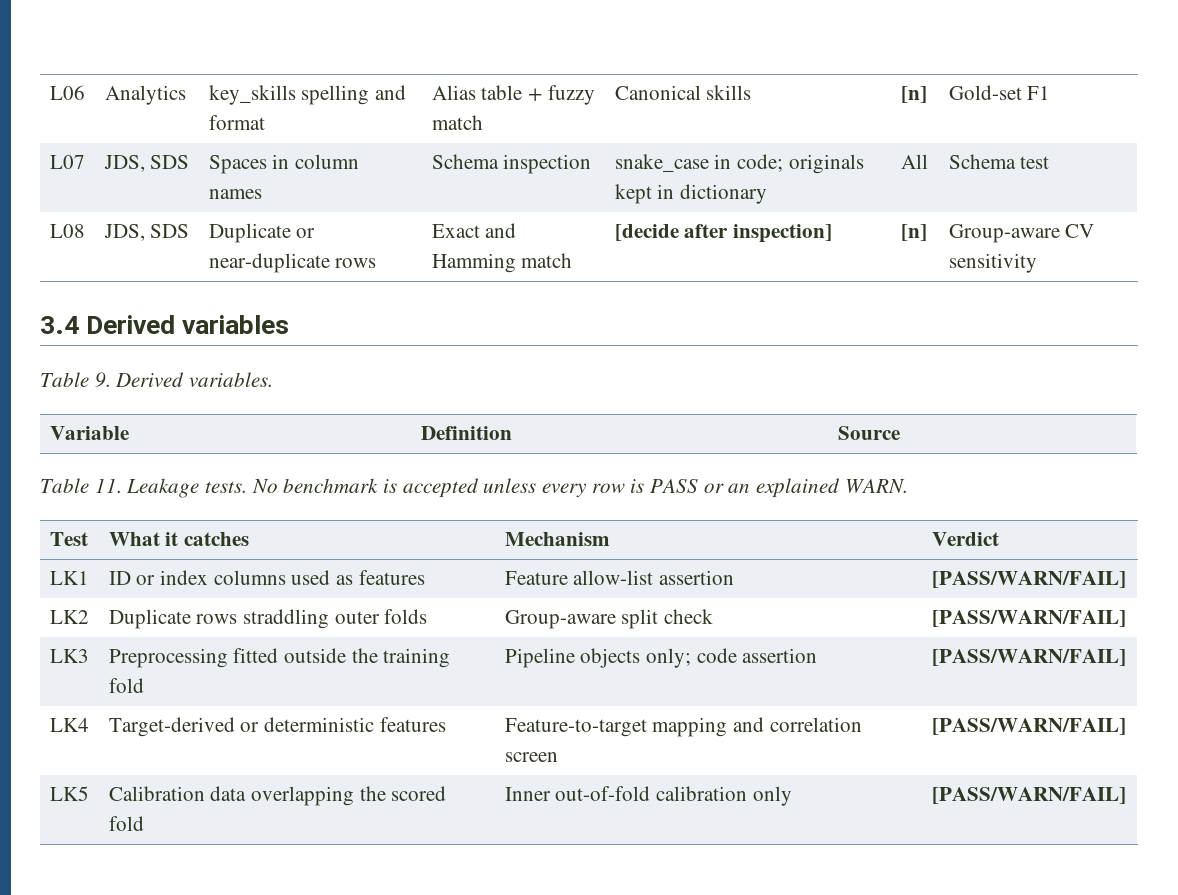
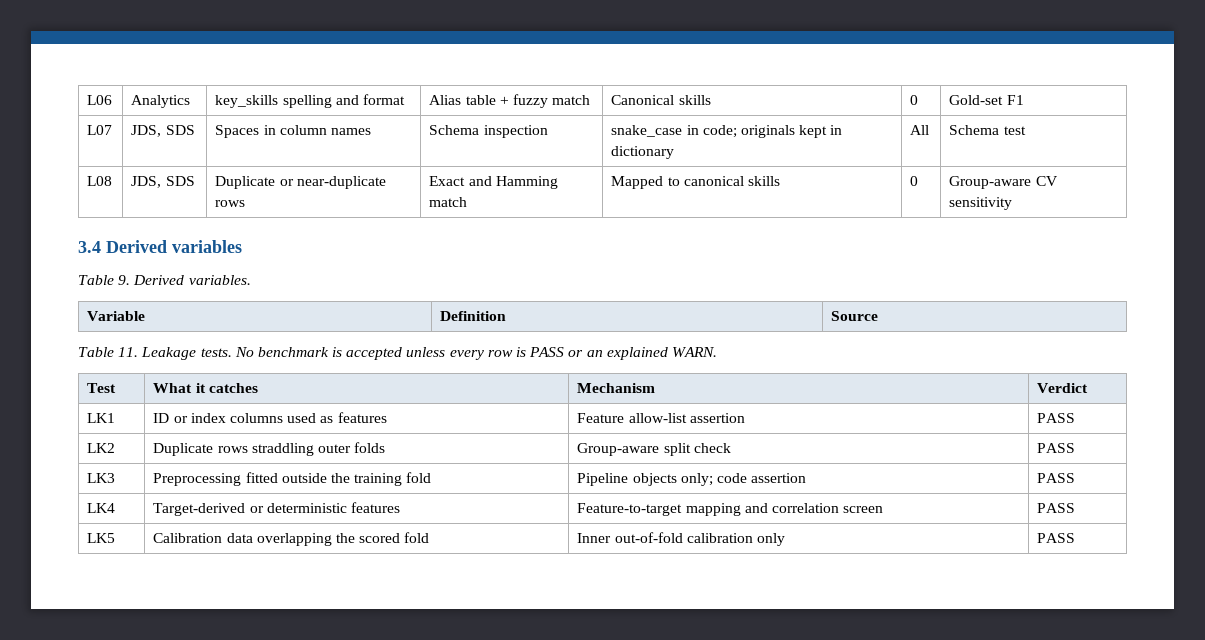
[900,86,927,103] [n] -> [910,95,919,105] 0
[614,224,833,243] [900,224,927,241] [decide after inspection] | [n] -> [611,176,781,189] [910,176,919,186] Mapped to canonical skills | 0
[931,571,1126,588] [PASS/WARN/FAIL] -> [1037,413,1076,423] PASS
[931,610,1126,627] [PASS/WARN/FAIL] -> [1037,443,1076,453] PASS
[931,649,1126,666] [PASS/WARN/FAIL] -> [1037,473,1076,483] PASS
[931,718,1126,735] [PASS/WARN/FAIL] -> [1037,503,1076,513] PASS
[931,787,1126,804] [PASS/WARN/FAIL] -> [1037,533,1076,543] PASS

